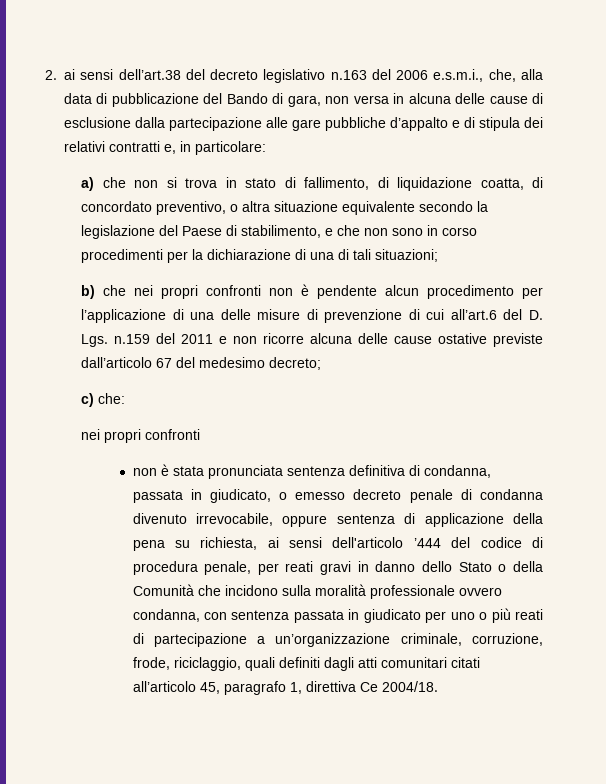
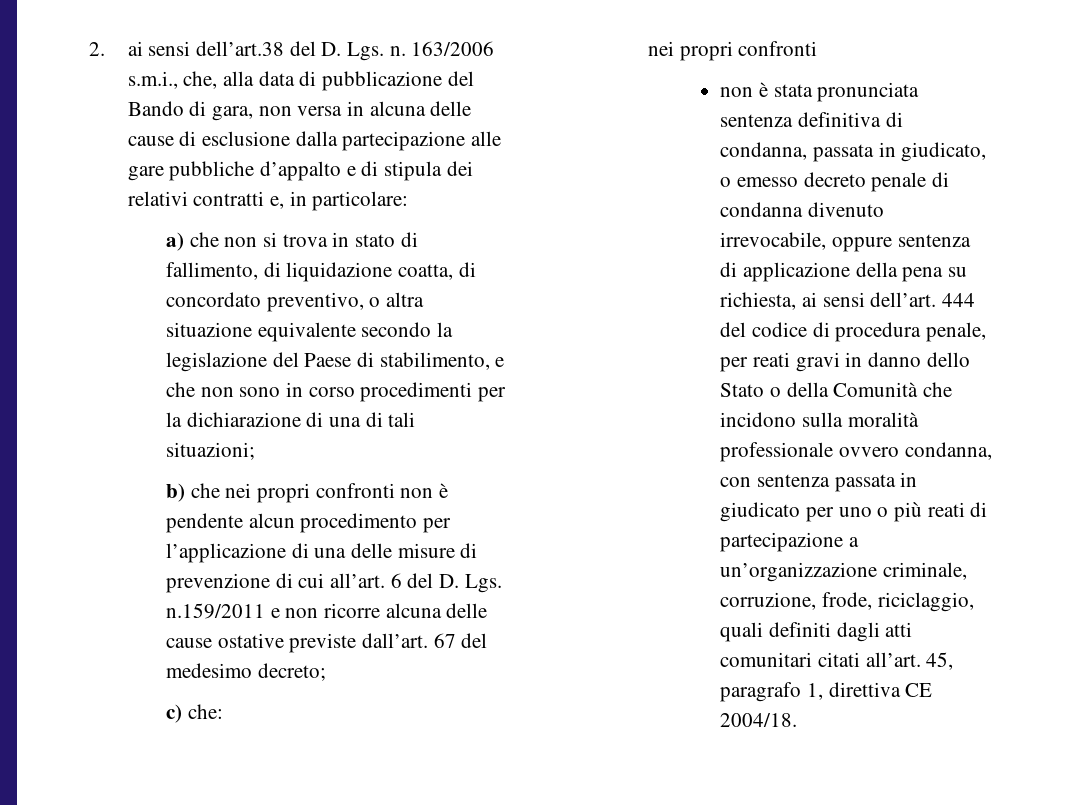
[210,69,484,83] decreto legislativo n.163 del 2006 e.s.m.i., -> [321,41,495,61] [127,71,178,89] D. Lgs. n. 163/2006 s.m.i.,
[450,309,544,320] [81,333,214,347] all’art.6 del D. Lgs. n.159 del 2011 -> [330,573,502,593] [166,603,266,619] all’art. 6 del D. Lgs. n.159/2011
[81,357,153,368] dall’articolo -> [362,633,429,648] dall’art.
[332,537,441,548] dell'articolo ’444 -> [870,292,976,307] dell’art. 444
[132,681,196,692] all’articolo -> [865,652,921,667] all’art.
[359,682,378,692] Ce -> [905,683,933,697] CE

